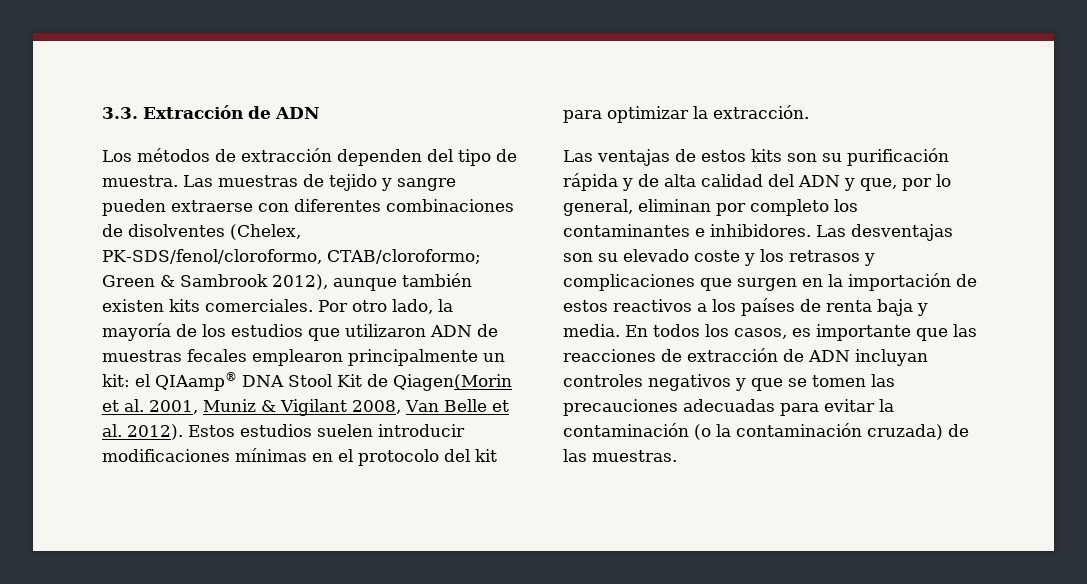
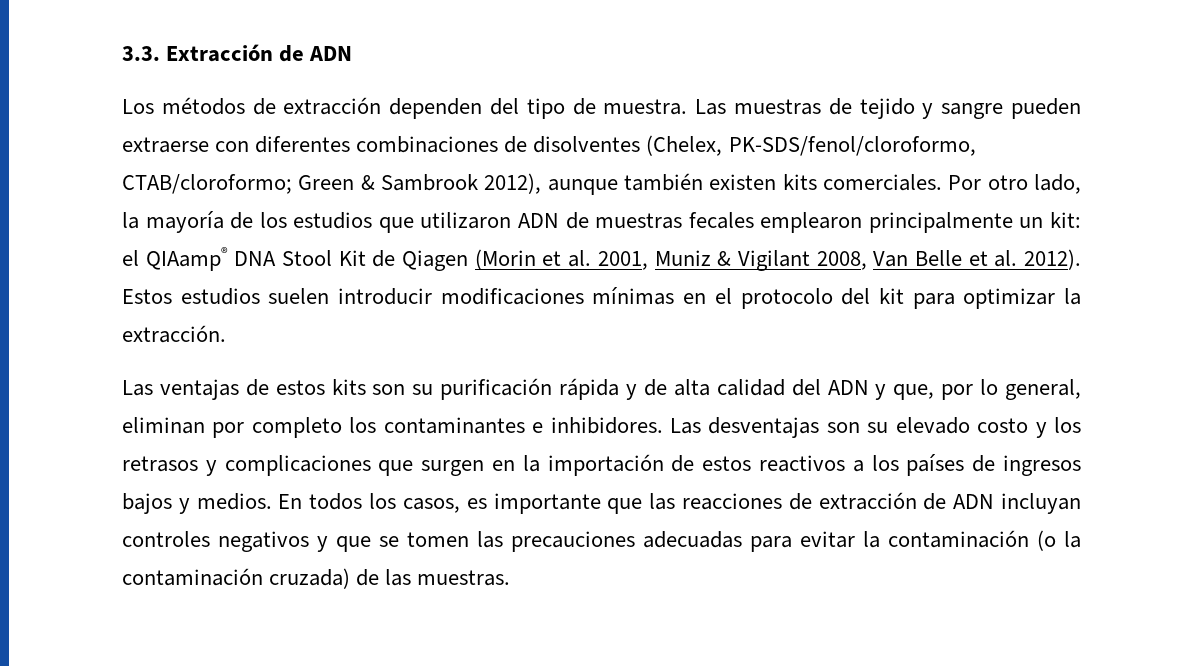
[393,374,512,391] Qiagen(Morin -> [402,249,536,271] Qiagen (Morin
[694,250,740,262] coste -> [977,418,1029,433] costo
[826,299,928,316] [563,324,620,337] renta baja y media. -> [1002,455,1081,476] [122,493,272,514] ingresos bajos y medios.

